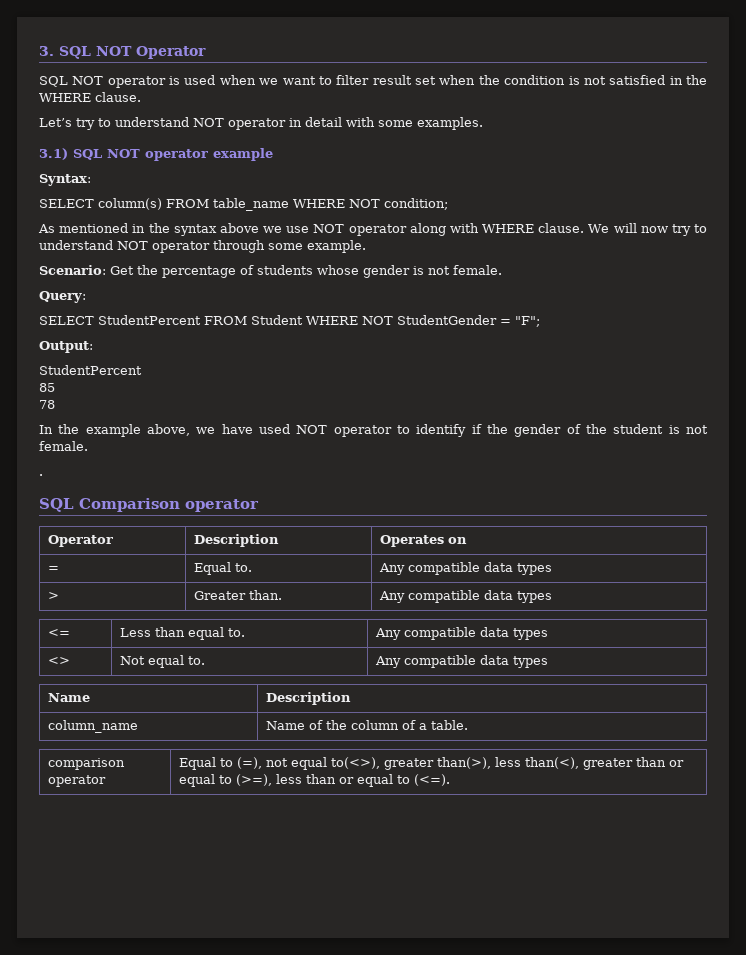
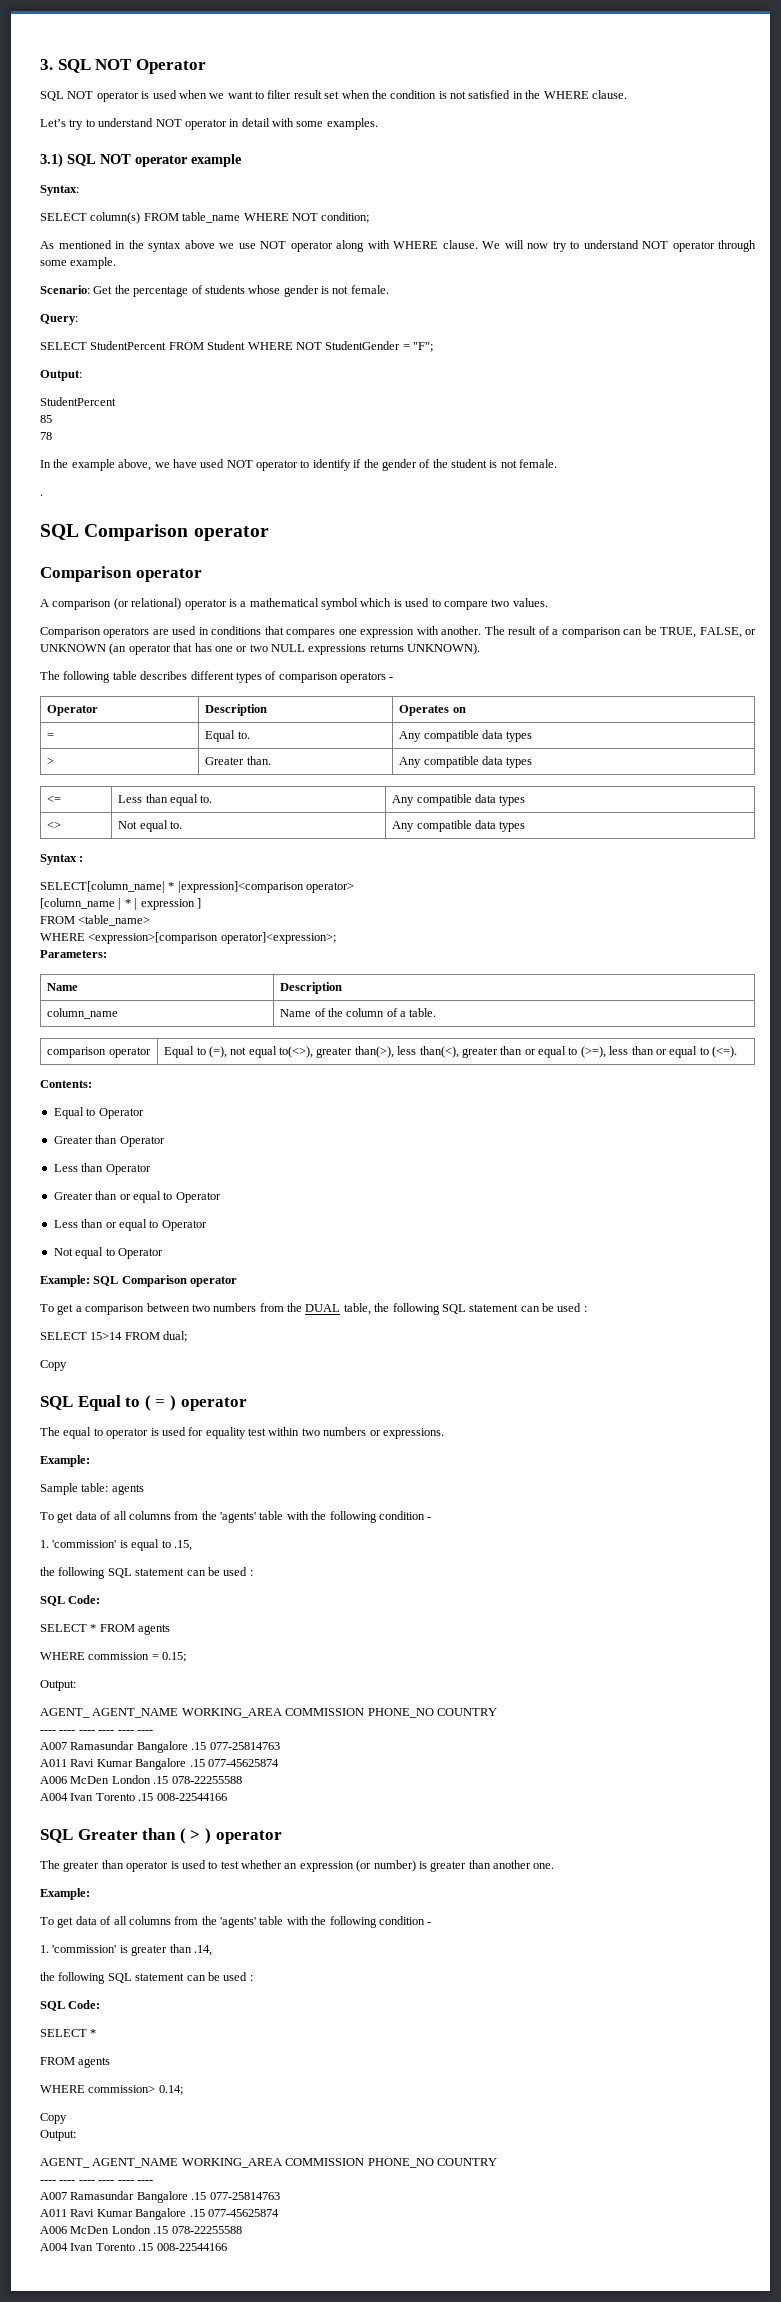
(259, 505) none -> [40,566,202,582] [40,598,548,610] [40,626,757,638] [40,643,481,655] [40,671,394,683] // Comparison operator // A comparison (or relational) operator is a mathematical symbol which is used to compare two values. // Comparison operators are used in conditions that compares one expression with another. The result of a comparison can be TRUE, FALSE, or UNKNOWN (an operator that has one or two NULL expressions returns UNKNOWN). // The following table describes different types of comparison operators -
(549, 662) none -> [40,854,84,865] [40,881,355,893] [40,898,201,910] [40,915,151,926] [40,932,336,944] [40,950,107,958] // Syntax : // SELECT[column_name| * |expression]<comparison operator> // [column_name | * | expression ] // FROM <table_name> // WHERE <expression>[comparison operator]<expression>; // Parameters:
(451, 780) none -> [40,1080,92,1088] [53,1107,144,1119] [53,1135,165,1147] [53,1163,151,1175] [53,1191,221,1203] [53,1219,207,1231] [53,1247,163,1259] [40,1275,238,1287] [40,1303,587,1315] [40,1331,188,1342] [40,1360,67,1371] [40,1395,247,1411] [40,1427,444,1439] [40,1455,90,1467] [40,1483,144,1495] [40,1511,432,1523] [40,1539,192,1551] [40,1567,253,1579] [40,1595,101,1606] [40,1624,171,1635] [40,1652,187,1662] [40,1680,76,1691] [40,1708,497,1718] [40,1730,153,1733] [40,1741,280,1753] [40,1758,279,1770] [40,1775,242,1784] [40,1793,227,1801] [40,1828,282,1844] [40,1860,555,1872] [40,1888,90,1900] [40,1916,432,1928] [40,1944,212,1956] [40,1972,253,1984] [40,2000,101,2011] [40,2029,97,2037] [40,2057,111,2068] [40,2085,183,2095] [40,2113,67,2124] [40,2130,76,2141] [40,2158,497,2168] [40,2180,153,2183] [40,2191,280,2203] [40,2208,279,2220] [40,2225,242,2234] [40,2243,227,2251] // Contents: // Equal to Operator // Greater than Operator // Less than Operator // Greater than or equal to Operator // Less than or equal to Operator // Not equal to Operator // Example: SQL Comparison operator // To get a comparison between two numbers from the DUAL table, the following SQL statement can be used : // SELECT 15>14 FROM dual; // Copy // SQL Equal to ( = ) operator // The equal to operator is used for equality test within two numbers or expressions. // Example: // Sample table: agents // To get data of all columns from the 'agents' table with the following condition - // 1. 'commission' is equal to .15, // the following SQL statement can be used : // SQL Code: // SELECT * FROM agents // WHERE commission = 0.15; // Output: // AGENT_ AGENT_NAME WORKING_AREA COMMISSION PHONE_NO COUNTRY // ---- ---- ---- ---- ---- ---- // A007 Ramasundar Bangalore .15 077-25814763 // A011 Ravi Kumar Bangalore .15 077-45625874 // A006 McDen London .15 078-22255588 // A004 Ivan Torento .15 008-22544166 // SQL Greater than ( > ) operator // The greater than operator is used to test whether an expression (or number) is greater than another one. // Example: // To get data of all columns from the 'agents' table with the following condition - // 1. 'commission' is greater than .14, // the following SQL statement can be used : // SQL Code: // SELECT * // FROM agents // WHERE commission> 0.14; // Copy // Output: // AGENT_ AGENT_NAME WORKING_AREA COMMISSION PHONE_NO COUNTRY // ---- ---- ---- ---- ---- ---- // A007 Ramasundar Bangalore .15 077-25814763 // A011 Ravi Kumar Bangalore .15 077-45625874 // A006 McDen London .15 078-22255588 // A004 Ivan Torento .15 008-22544166

